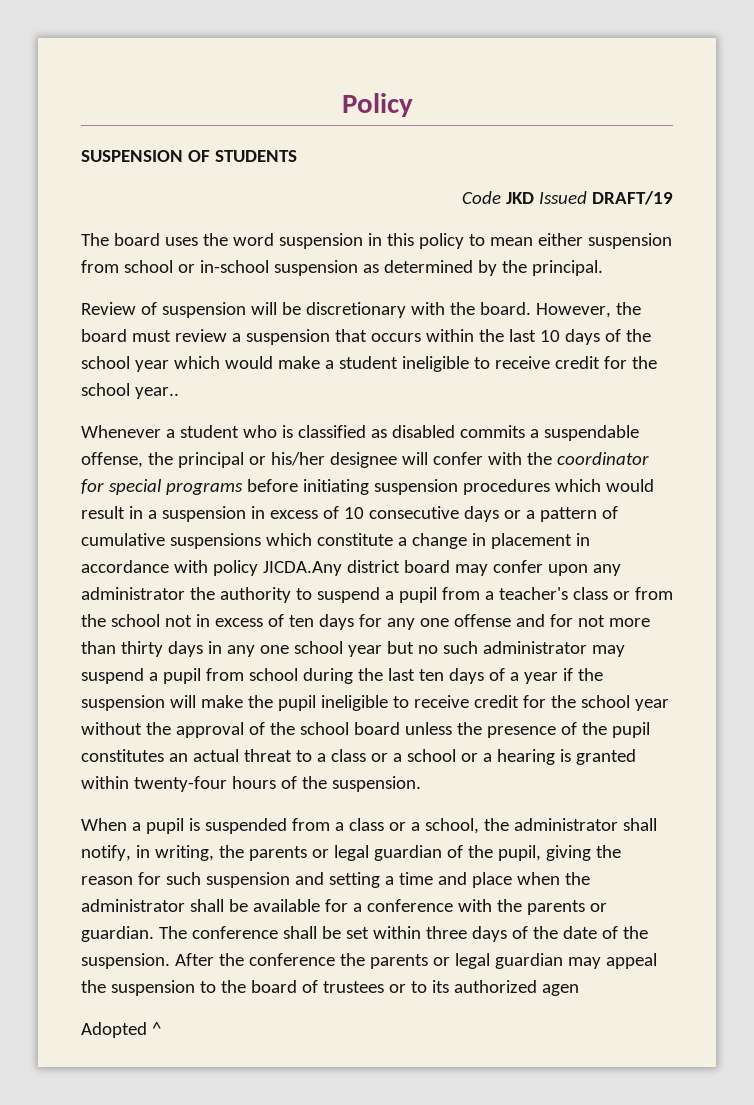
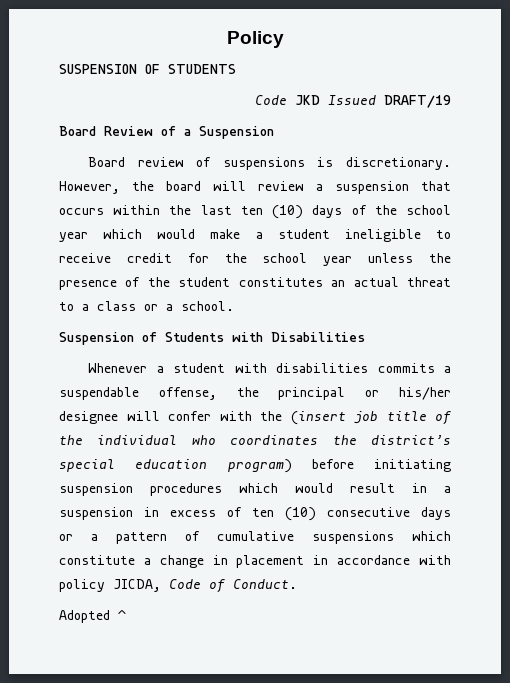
[81,233,672,249] [81,260,603,276] [81,302,531,318] The board uses the word suspension in this policy to mean either suspension from school or in-school suspension as determined by the principal. // Review of suspension will be discretionary with the board. -> [59,126,274,139] [88,157,451,170] Board Review of a Suspension // Board review of suspensions is discretionary.
[131,330,171,342] must -> [213,181,246,191] will
[539,330,560,342] 10 -> [240,205,304,219] ten (10)
[134,387,179,399] [81,425,455,438] year.. // Whenever a student who is classified as disabled -> [323,253,451,266] [59,277,451,290] [59,301,234,311] [59,332,365,345] [88,363,369,373] year unless the presence of the student constitutes an actual threat to a class or a school. // Suspension of Students with Disabilities // Whenever a student with disabilities
[556,452,649,465] [81,479,243,495] coordinator for special programs -> [290,411,451,425] [59,435,451,445] [59,459,292,473] (insert job title of the individual who coordinates the district’s special education program)
[343,507,364,519] 10 -> [252,507,316,521] ten (10)
[262,560,621,576] [81,587,673,603] [81,614,650,630] [81,641,625,657] [81,668,603,684] [81,695,669,711] [81,722,650,738] [81,749,636,765] [81,776,421,792] [81,818,657,834] [81,845,621,861] [81,872,590,888] [81,899,607,915] [81,926,648,942] [81,953,657,969] [81,980,579,996] JICDA.Any district board may confer upon any administrator the authority to suspend a pupil from a teacher's class or from the school not in excess of ten days for any one offense and for not more than thirty days in any one school year but no such administrator may suspend a pupil from school during the last ten days of a year if the suspension will make the pupil ineligible to receive credit for the school year without the approval of the school board unless the presence of the pupil constitutes an actual threat to a class or a school or a hearing is granted within twenty-four hours of the suspension. // When a pupil is suspended from a class or a school, the administrator shall notify, in writing, the parents or legal guardian of the pupil, giving the reason for such suspension and setting a time and place when the administrator shall be available for a conference with the parents or guardian. The conference shall be set within three days of the date of the suspension. After the conference the parents or legal guardian may appeal the suspension to the board of trustees or to its authorized agen -> [113,579,297,593] JICDA, Code of Conduct.

